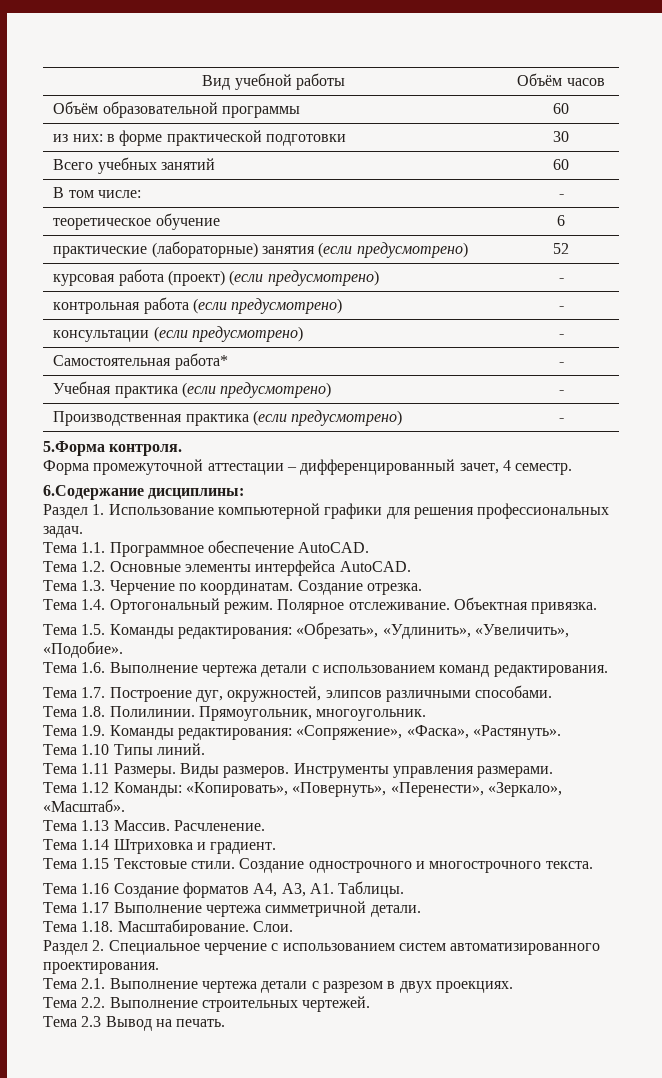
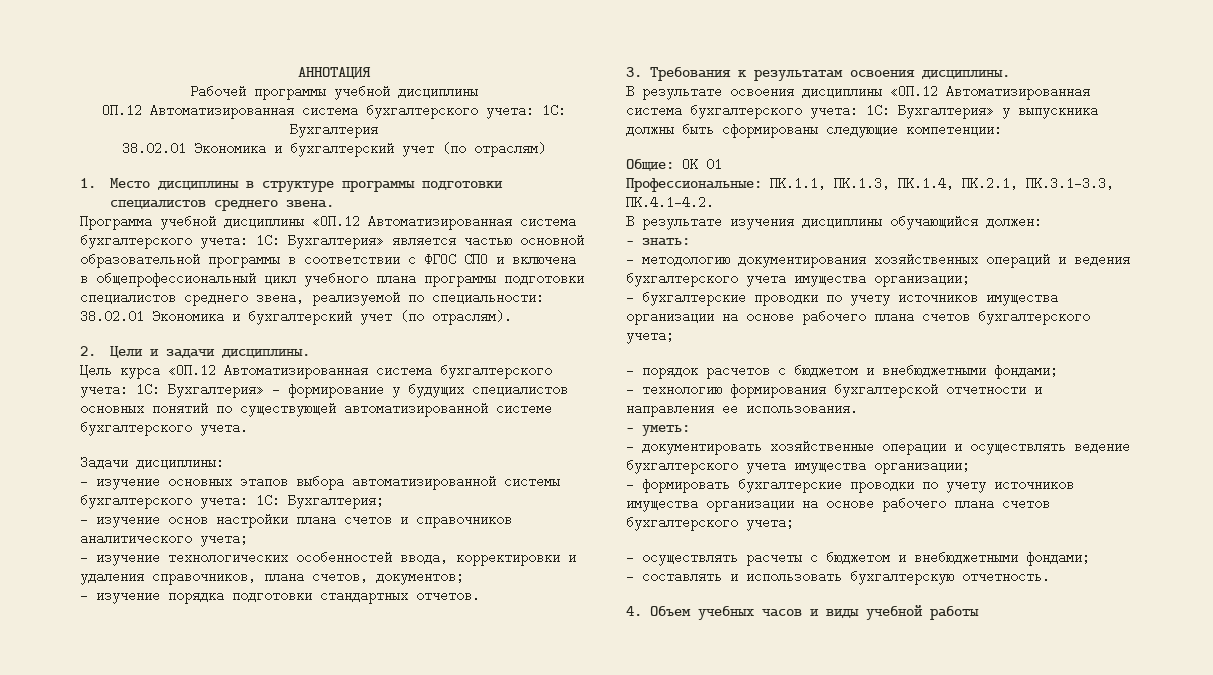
[202,73,345,90] [517,73,605,86] [53,101,300,118] [553,103,569,114] [53,130,346,146] [553,131,569,142] [53,157,215,174] [553,159,569,170] [53,187,141,198] [558,194,564,198] [53,213,220,230] [557,215,565,226] [53,241,468,258] [553,243,569,254] [53,269,379,286] [558,278,564,282] [53,297,343,314] [558,306,564,310] [53,326,303,342] [558,334,564,338] [53,353,228,370] [558,362,564,366] [53,381,332,398] [558,390,564,394] [53,410,403,426] [558,418,564,422] [43,441,183,456] [43,459,573,475] [43,485,245,500] [43,503,610,519] [43,526,83,538] [43,540,370,557] [43,560,411,576] [43,580,422,595] [43,597,598,614] [43,622,569,639] [43,641,123,658] [43,662,608,677] [43,685,553,702] [43,706,427,721] [43,725,561,740] [43,743,205,755] [43,763,554,778] [43,782,562,797] [43,799,125,812] [43,820,265,831] [43,839,277,854] [43,858,593,873] [43,881,405,898] [43,901,421,917] [43,919,293,936] [43,940,601,955] [43,962,159,974] [43,978,513,993] [43,996,371,1012] [43,1016,226,1031] Вид учебной работы | Объём часов // Объём образовательной программы | 60 // из них: в форме практической подготовки | 30 // Всего учебных занятий | 60 // В том числе: | - // теоретическое обучение | 6 // практические (лабораторные) занятия (если предусмотрено) | 52 // курсовая работа (проект) (если предусмотрено) | - // контрольная работа (если предусмотрено) | - // консультации (если предусмотрено) | - // Самостоятельная работа* | - // Учебная практика (если предусмотрено) | - // Производственная практика (если предусмотрено) | - // 5.Форма контроля. // Форма промежуточной аттестации – дифференцированный зачет, 4 семестр. // 6.Содержание дисциплины: // Раздел 1. Использование компьютерной графики для решения профессиональных задач. // Тема 1.1. Программное обеспечение AutoCAD. // Тема 1.2. Основные элементы интерфейса AutoCAD. // Тема 1.3. Черчение по координатам. Создание отрезка. // Тема 1.4. Ортогональный режим. Полярное отслеживание. Объектная привязка. // Тема 1.5. Команды редактирования: «Обрезать», «Удлинить», «Увеличить», «Подобие». // Тема 1.6. Выполнение чертежа детали с использованием команд редактирования. // Тема 1.7. Построение дуг, окружностей, элипсов различными способами. // Тема 1.8. Полилинии. Прямоугольник, многоугольник. // Тема 1.9. Команды редактирования: «Сопряжение», «Фаска», «Растянуть». // Тема 1.10 Типы линий. // Тема 1.11 Размеры. Виды размеров. Инструменты управления размерами. // Тема 1.12 Команды: «Копировать», «Повернуть», «Перенести», «Зеркало», «Масштаб». // Тема 1.13 Массив. Расчленение. // Тема 1.14 Штриховка и градиент. // Тема 1.15 Текстовые стили. Создание однострочного и многострочного текста. // Тема 1.16 Создание форматов А4, А3, А1. Таблицы. // Тема 1.17 Выполнение чертежа симметричной детали. // Тема 1.18. Масштабирование. Слои. // Раздел 2. Специальное черчение с использованием систем автоматизированного проектирования. // Тема 2.1. Выполнение чертежа детали с разрезом в двух проекциях. // Тема 2.2. Выполнение строительных чертежей. // Тема 2.3 Вывод на печать. -> [297,67,371,79] [189,83,478,100] [101,102,566,119] [289,121,378,138] [121,140,546,157] [80,178,504,192] [110,199,335,211] [80,213,576,230] [80,232,584,249] [80,251,576,268] [80,270,584,287] [80,289,544,306] [80,308,512,325] [80,346,311,358] [80,362,552,379] [80,381,568,398] [80,400,552,417] [80,419,248,436] [80,454,224,470] [80,473,560,490] [80,492,384,509] [80,511,512,528] [80,530,248,547] [80,549,576,566] [80,568,464,585] [80,587,480,604] [626,67,1010,81] [626,83,1090,100] [626,102,1098,119] [626,121,1002,138] [626,156,722,172] [626,175,1114,192] [626,194,714,210] [626,213,1042,230] [626,238,690,246] [626,251,1130,268] [626,270,970,287] [626,289,1058,306] [626,308,1090,325] [626,327,674,344] [626,362,1058,379] [626,381,1042,398] [626,400,858,417] [626,425,690,436] [626,438,1130,455] [626,457,970,474] [626,476,1074,493] [626,495,1050,512] [626,514,794,531] [626,549,1090,566] [626,568,1050,585] [626,605,979,620] АННОТАЦИЯ // Рабочей программы учебной дисциплины // ОП.12 Автоматизированная система бухгалтерского учета: 1С: Бухгалтерия // 38.02.01 Экономика и бухгалтерский учет (по отраслям) // 1. Место дисциплины в структуре программы подготовки специалистов среднего звена. // Программа учебной дисциплины «ОП.12 Автоматизированная система бухгалтерского учета: 1С: Бухгалтерия» является частью основной образовательной программы в соответствии с ФГОС СПО и включена в общепрофессиональный цикл учебного плана программы подготовки специалистов среднего звена, реализуемой по специальности: 38.02.01 Экономика и бухгалтерский учет (по отраслям). // 2. Цели и задачи дисциплины. // Цель курса «ОП.12 Автоматизированная система бухгалтерского учета: 1С: Бухгалтерия» – формирование у будущих специалистов основных понятий по существующей автоматизированной системе бухгалтерского учета. // Задачи дисциплины: // - изучение основных этапов выбора автоматизированной системы бухгалтерского учета: 1С: Бухгалтерия; // - изучение основ настройки плана счетов и справочников аналитического учета; // - изучение технологических особенностей ввода, корректировки и удаления справочников, плана счетов, документов; // - изучение порядка подготовки стандартных отчетов. // 3. Требования к результатам освоения дисциплины. // В результате освоения дисциплины «ОП.12 Автоматизированная система бухгалтерского учета: 1С: Бухгалтерия» у выпускника должны быть сформированы следующие компетенции: // Общие: ОК 01 // Профессиональные: ПК.1.1, ПК.1.3, ПК.1.4, ПК.2.1, ПК.3.1-3.3, ПК.4.1-4.2. // В результате изучения дисциплины обучающийся должен: // - знать: // - методологию документирования хозяйственных операций и ведения бухгалтерского учета имущества организации; // - бухгалтерские проводки по учету источников имущества организации на основе рабочего плана счетов бухгалтерского учета; // - порядок расчетов с бюджетом и внебюджетными фондами; // - технологию формирования бухгалтерской отчетности и направления ее использования. // - уметь: // - документировать хозяйственные операции и осуществлять ведение бухгалтерского учета имущества организации; // - формировать бухгалтерские проводки по учету источников имущества организации на основе рабочего плана счетов бухгалтерского учета; // - осуществлять расчеты с бюджетом и внебюджетными фондами; // - составлять и использовать бухгалтерскую отчетность. // 4. Объем учебных часов и виды учебной работы

